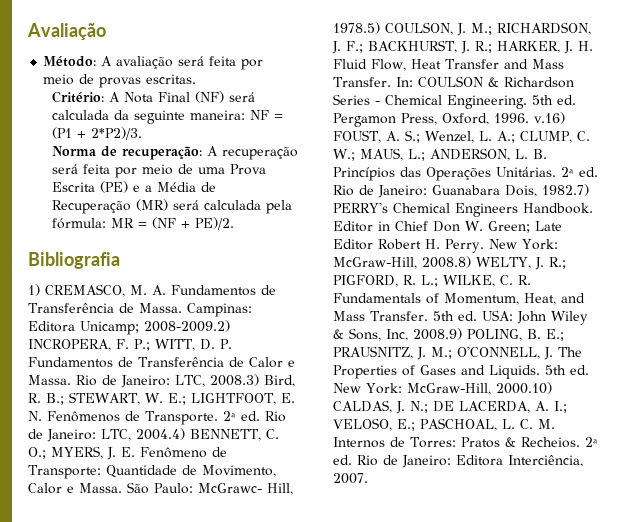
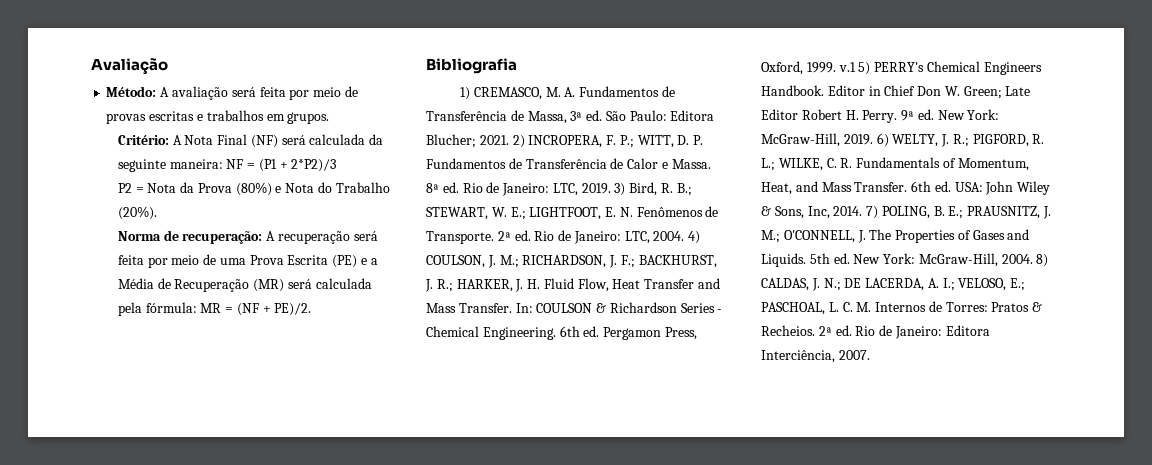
[146,74,197,84] escritas. -> [149,110,330,124] escritas e trabalhos em grupos.
[90,127,142,140] 2*P2)/3. -> [291,159,337,172] [117,182,390,196] [117,206,157,220] 2*P2)/3 // P2 = Nota da Prova (80%) e Nota do Trabalho (20%).
[138,303,252,317] [28,320,230,335] Massa. Campinas: Editora Unicamp; 2008-2009.2) -> [527,110,715,124] [426,134,525,148] Massa, 3ª ed. São Paulo: Editora Blucher; 2021. 2)
[76,374,259,388] Rio de Janeiro: LTC, 2008.3) -> [426,182,626,196] 8ª ed. Rio de Janeiro: LTC, 2019. 3)
[136,428,279,441] [28,446,227,460] [28,465,276,479] [28,482,293,495] [333,22,380,34] 2004.4) BENNETT, C. O.; MYERS, J. E. Fenômeno de Transporte: Quantidade de Movimento, Calor e Massa. São Paulo: McGrawc- Hill, 1978.5) -> [653,231,701,244] 2004. 4)
[532,95,553,105] 5th -> [559,326,580,337] 6th
[494,112,565,124] [333,130,590,143] [333,148,547,161] [333,167,598,181] [333,184,589,198] 1996. v.16) FOUST, A. S.; Wenzel, L. A.; CLUMP, C. W.; MAUS, L.; ANDERSON, L. B. Princípios das Operações Unitárias. 2ª ed. Rio de Janeiro: Guanabara Dois, 1982.7) -> [806,62,871,75] 1999. v.1 5)
[488,239,558,250] [333,256,471,269] New York: McGraw-Hill, 2008.8) -> [901,109,1000,121] [761,133,889,147] 9ª ed. New York: McGraw-Hill, 2019. 6)
[432,311,454,321] 5th -> [911,181,932,192] 6th
[413,328,462,340] 2008.9) -> [833,206,879,219] 2014. 7)
[495,382,552,394] 2000.10) -> [1001,254,1049,267] 2004. 8)

